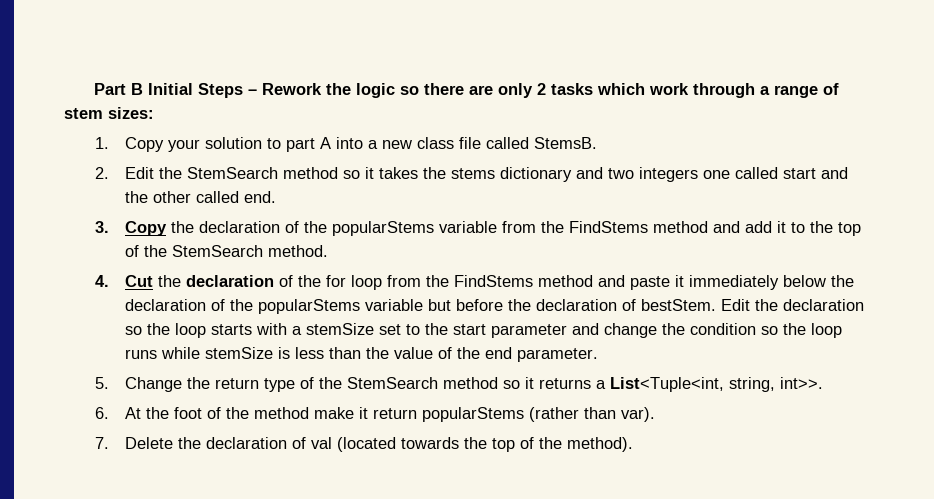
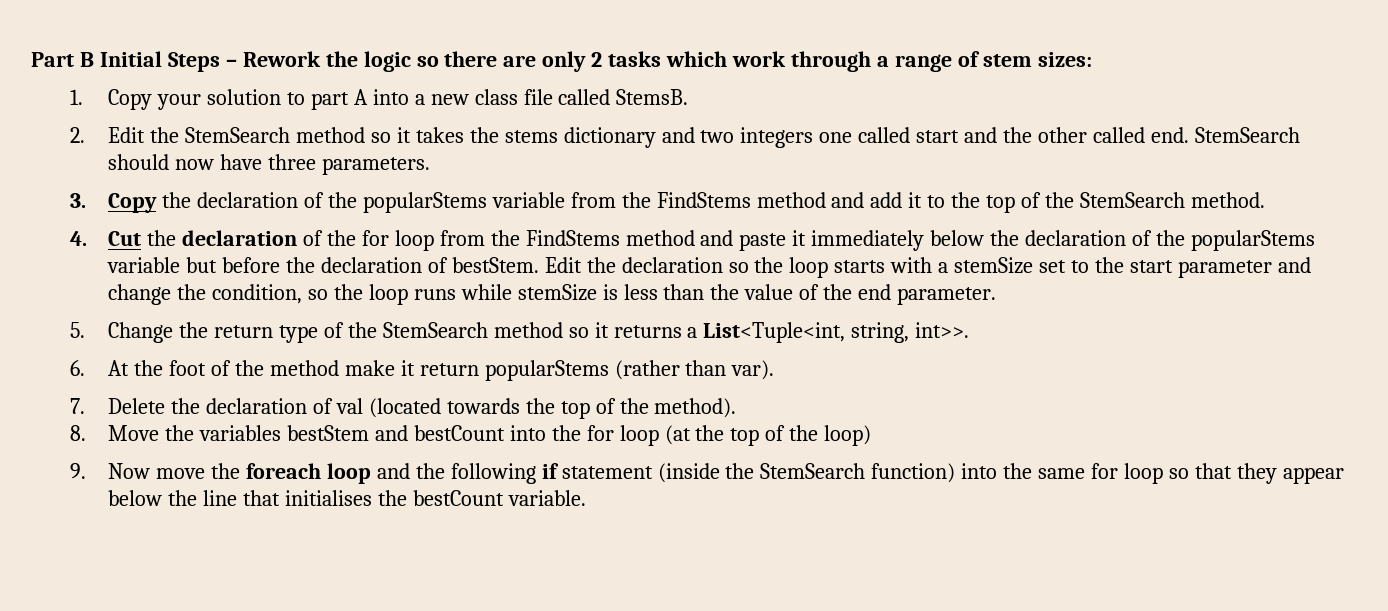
(277, 197) none -> [1194,127,1300,143] [108,154,430,175] StemSearch should now have three parameters.
[690,323,757,335] condition -> [212,284,303,304] condition,
(634, 444) none -> [69,425,872,446] [69,463,1344,484] [108,490,586,506] // 8. Move the variables bestStem and bestCount into the for loop (at the top of the loop) // 9. Now move the foreach loop and the following if statement (inside the StemSearch function) into the same for loop so that they appear below the line that initialises the bestCount variable.

